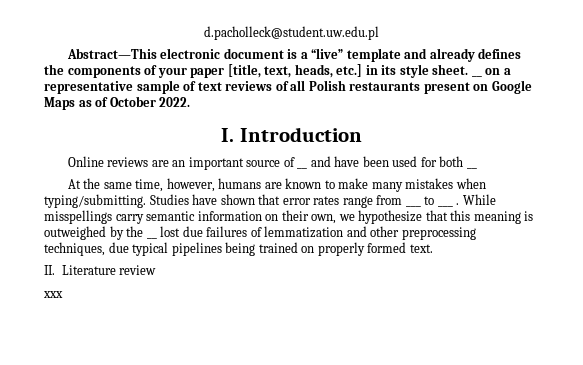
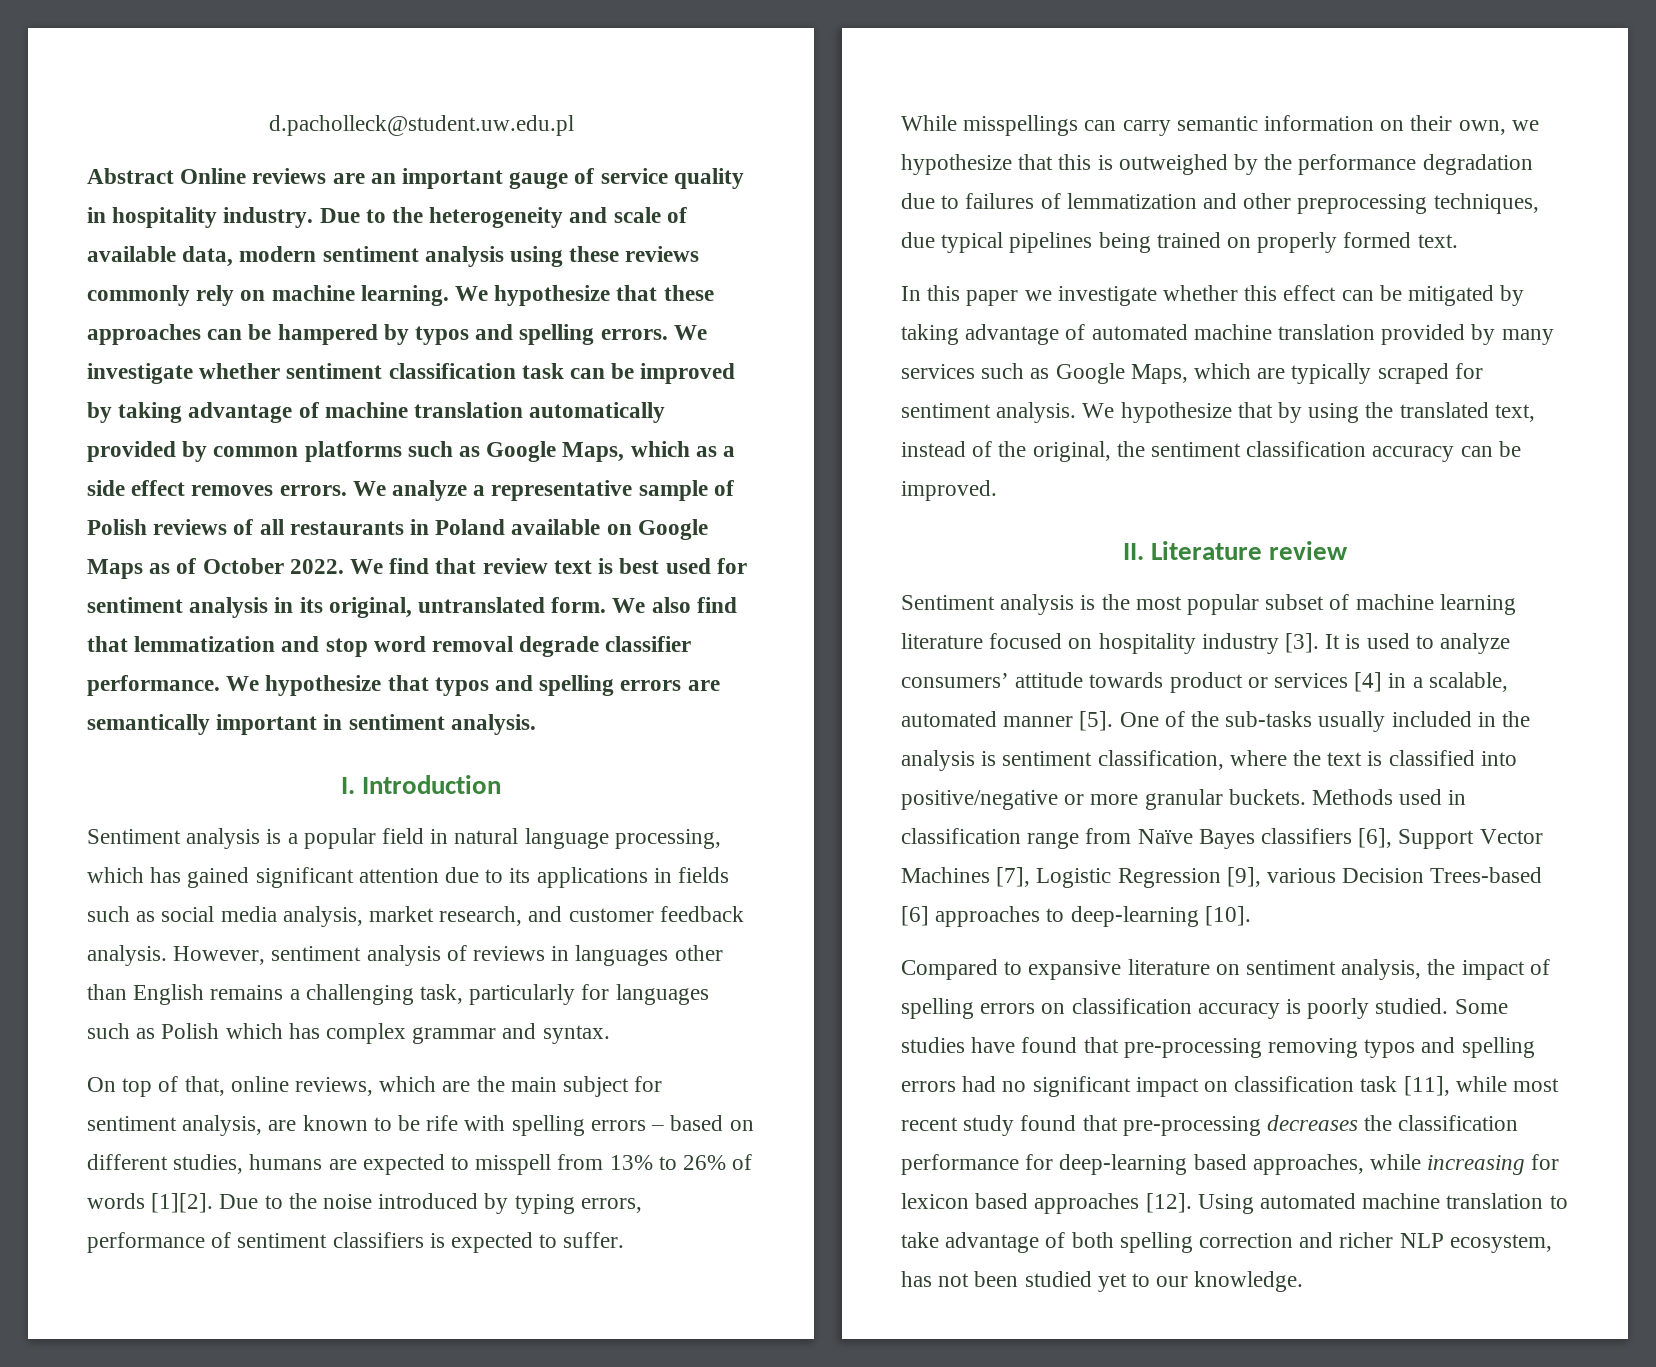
[66,48,522,62] [44,64,469,78] [471,75,482,77] [485,68,501,75] Abstract—This electronic document is a “live” template and already defines the components of your paper [title, text, heads, etc.] in its style sheet. __ on -> [87,168,744,189] [87,207,687,228] [87,246,700,267] [87,285,714,306] [87,324,707,345] [87,363,736,384] [87,402,666,423] [87,441,736,462] [87,480,468,501] Abstract Online reviews are an important gauge of service quality in hospitality industry. Due to the heterogeneity and scale of available data, modern sentiment analysis using these reviews commonly rely on machine learning. We hypothesize that these approaches can be hampered by typos and spelling errors. We investigate whether sentiment classification task can be improved by taking advantage of machine translation automatically provided by common platforms such as Google Maps, which as a side effect removes errors. We analyze
[197,82,222,91] text -> [87,519,147,535] Polish
[308,80,470,94] Polish restaurants present -> [289,519,601,535] restaurants in Poland available
[221,127,362,142] [67,156,295,170] [297,167,308,169] [310,156,464,167] [466,167,477,169] [67,178,486,192] [44,194,403,208] [405,205,421,207] [424,196,435,205] [437,205,453,207] [456,203,460,205] // I. Introduction // Online reviews are an important source of __ and have been used for both __ // At the same time, however, humans are known to make many mistakes when typing/submitting. Studies have shown that error rates range from ___ to ___ . -> [350,558,747,574] [87,597,737,618] [87,636,692,657] [87,675,720,696] [87,714,536,735] [340,775,502,794] [87,828,721,849] [87,867,730,888] [87,906,744,927] [87,945,723,966] [87,984,709,1005] [87,1023,610,1044] [87,1076,663,1097] [87,1115,754,1136] [87,1154,753,1175] [87,1193,642,1214] [87,1232,625,1253] We find that review text is best used for sentiment analysis in its original, untranslated form. We also find that lemmatization and stop word removal degrade classifier performance. We hypothesize that typos and spelling errors are semantically important in sentiment analysis. // I. Introduction // Sentiment analysis is a popular field in natural language processing, which has gained significant attention due to its applications in fields such as social media analysis, market research, and customer feedback analysis. However, sentiment analysis of reviews in languages other than English remains a challenging task, particularly for languages such as Polish which has complex grammar and syntax. // On top of that, online reviews, which are the main subject for sentiment analysis, are known to be rife with spelling errors – based on different studies, humans are expected to misspell from 13% to 26% of words [1][2]. Due to the noise introduced by typing errors, performance of sentiment classifiers is expected to suffer. //
(112, 217) none -> [1084,120,1117,131] can
[473,211,521,224] meaning -> (1092, 162) none
[146,237,157,239] [160,226,203,237] __ lost due -> [1298,154,1533,175] [901,193,960,209] performance degradation due to
[44,265,157,275] [43,291,63,298] II. Literature review // xxx -> [901,285,1525,306] [901,324,1554,345] [901,363,1483,384] [901,402,1535,423] [901,441,1521,462] [901,480,997,501] [1122,541,1349,560] [901,594,1516,615] [901,633,1511,654] [901,672,1508,693] [901,711,1531,732] [901,750,1517,771] [901,789,1467,810] [901,828,1543,849] [901,867,1543,888] [901,906,1251,927] [901,959,1550,980] [901,998,1508,1019] [901,1037,1535,1058] [901,1076,1560,1097] [901,1115,1519,1136] [901,1154,1560,1175] [901,1193,1568,1214] [901,1232,1552,1253] [901,1271,1304,1292] In this paper we investigate whether this effect can be mitigated by taking advantage of automated machine translation provided by many services such as Google Maps, which are typically scraped for sentiment analysis. We hypothesize that by using the translated text, instead of the original, the sentiment classification accuracy can be improved. // II. Literature review // Sentiment analysis is the most popular subset of machine learning literature focused on hospitality industry [3]. It is used to analyze consumers’ attitude towards product or services [4] in a scalable, automated manner [5]. One of the sub-tasks usually included in the analysis is sentiment classification, where the text is classified into positive/negative or more granular buckets. Methods used in classification range from Naïve Bayes classifiers [6], Support Vector Machines [7], Logistic Regression [9], various Decision Trees-based [6] approaches to deep-learning [10]. // Compared to expansive literature on sentiment analysis, the impact of spelling errors on classification accuracy is poorly studied. Some studies have found that pre-processing removing typos and spelling errors had no significant impact on classification task [11], while most recent study found that pre-processing decreases the classification performance for deep-learning based approaches, while increasing for lexicon based approaches [12]. Using automated machine translation to take advantage of both spelling correction and richer NLP ecosystem, has not been studied yet to our knowledge.

